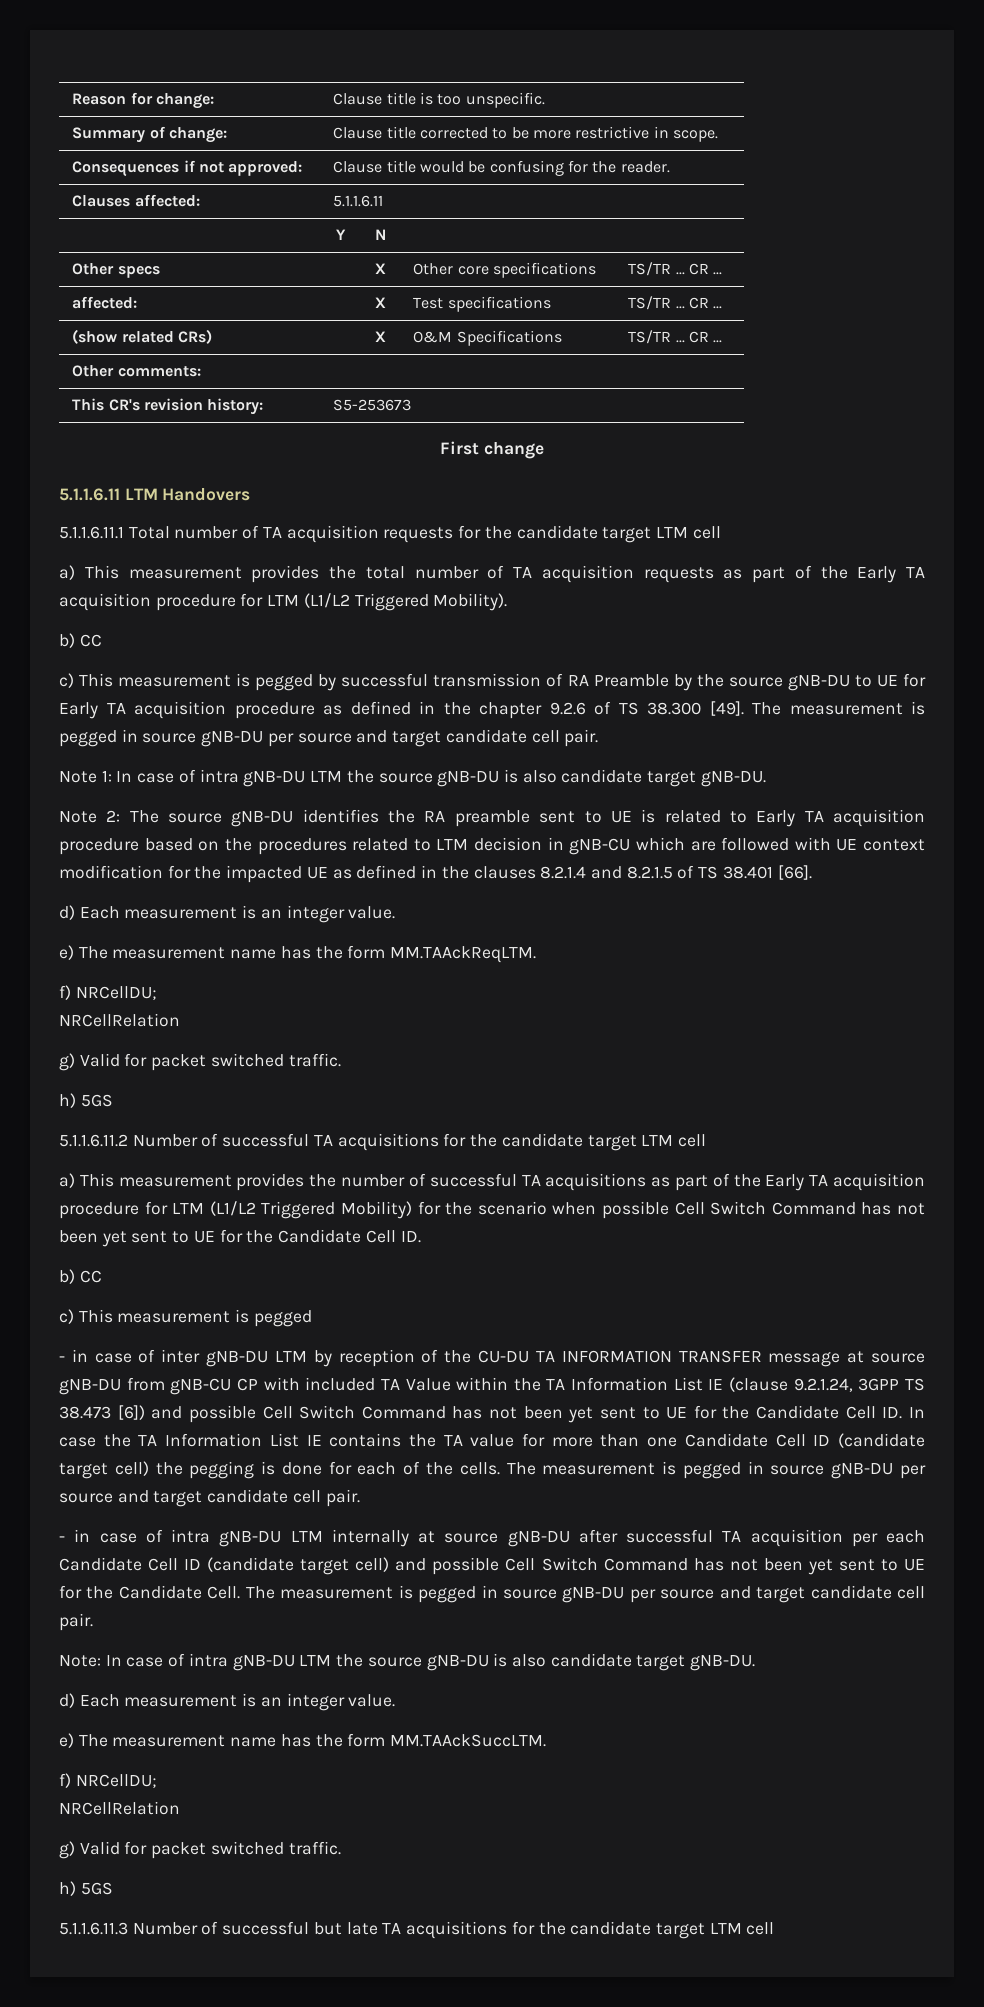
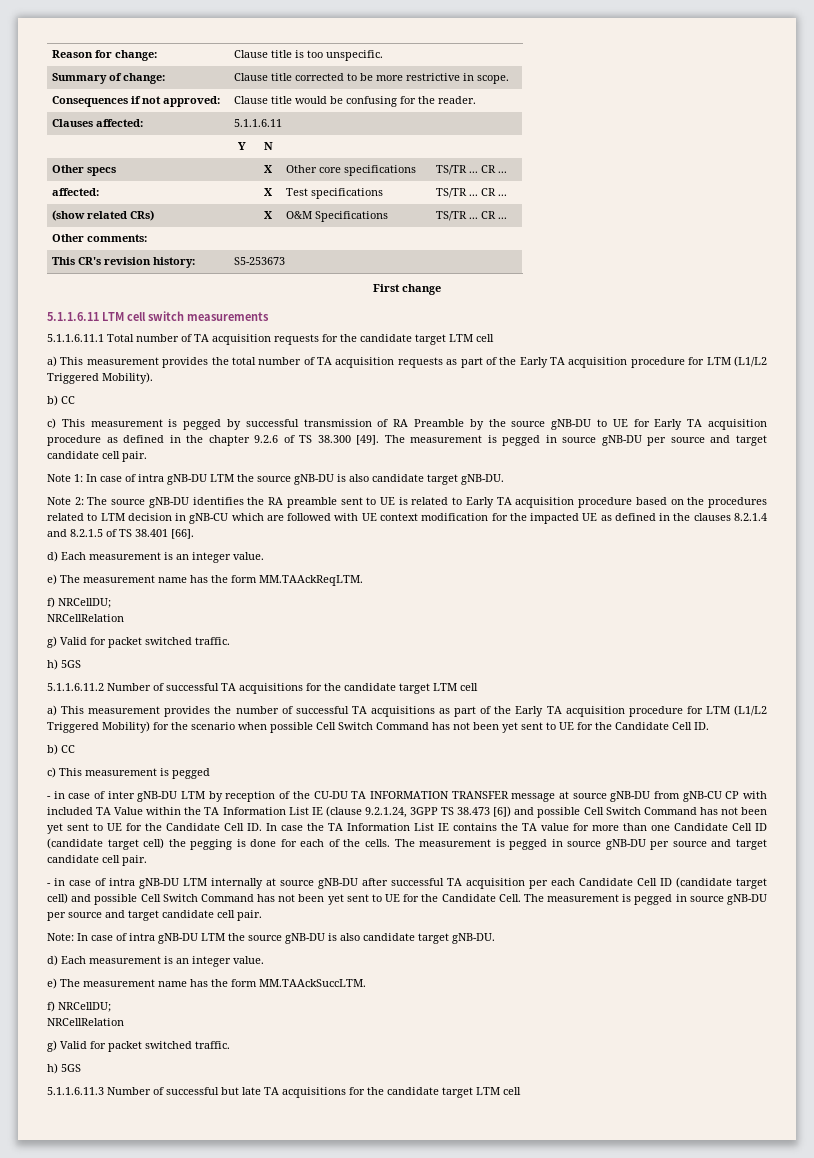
[162,488,251,501] Handovers -> [127,311,269,321] cell switch measurements

